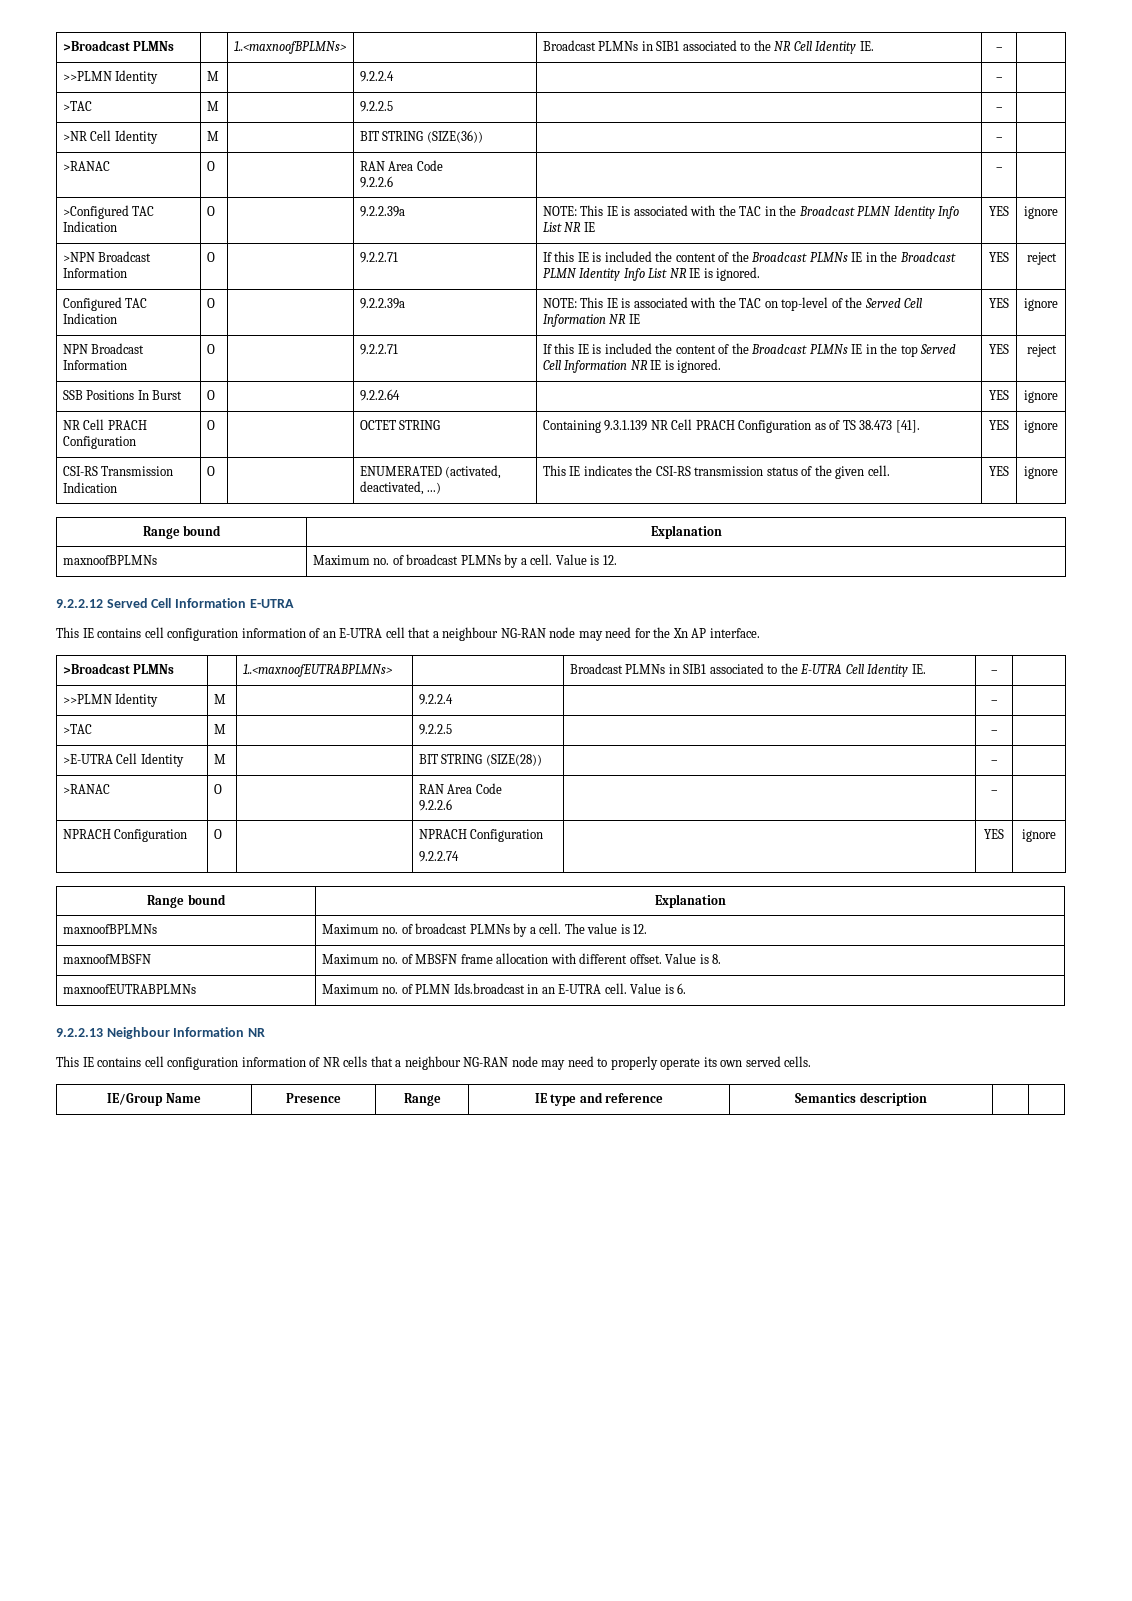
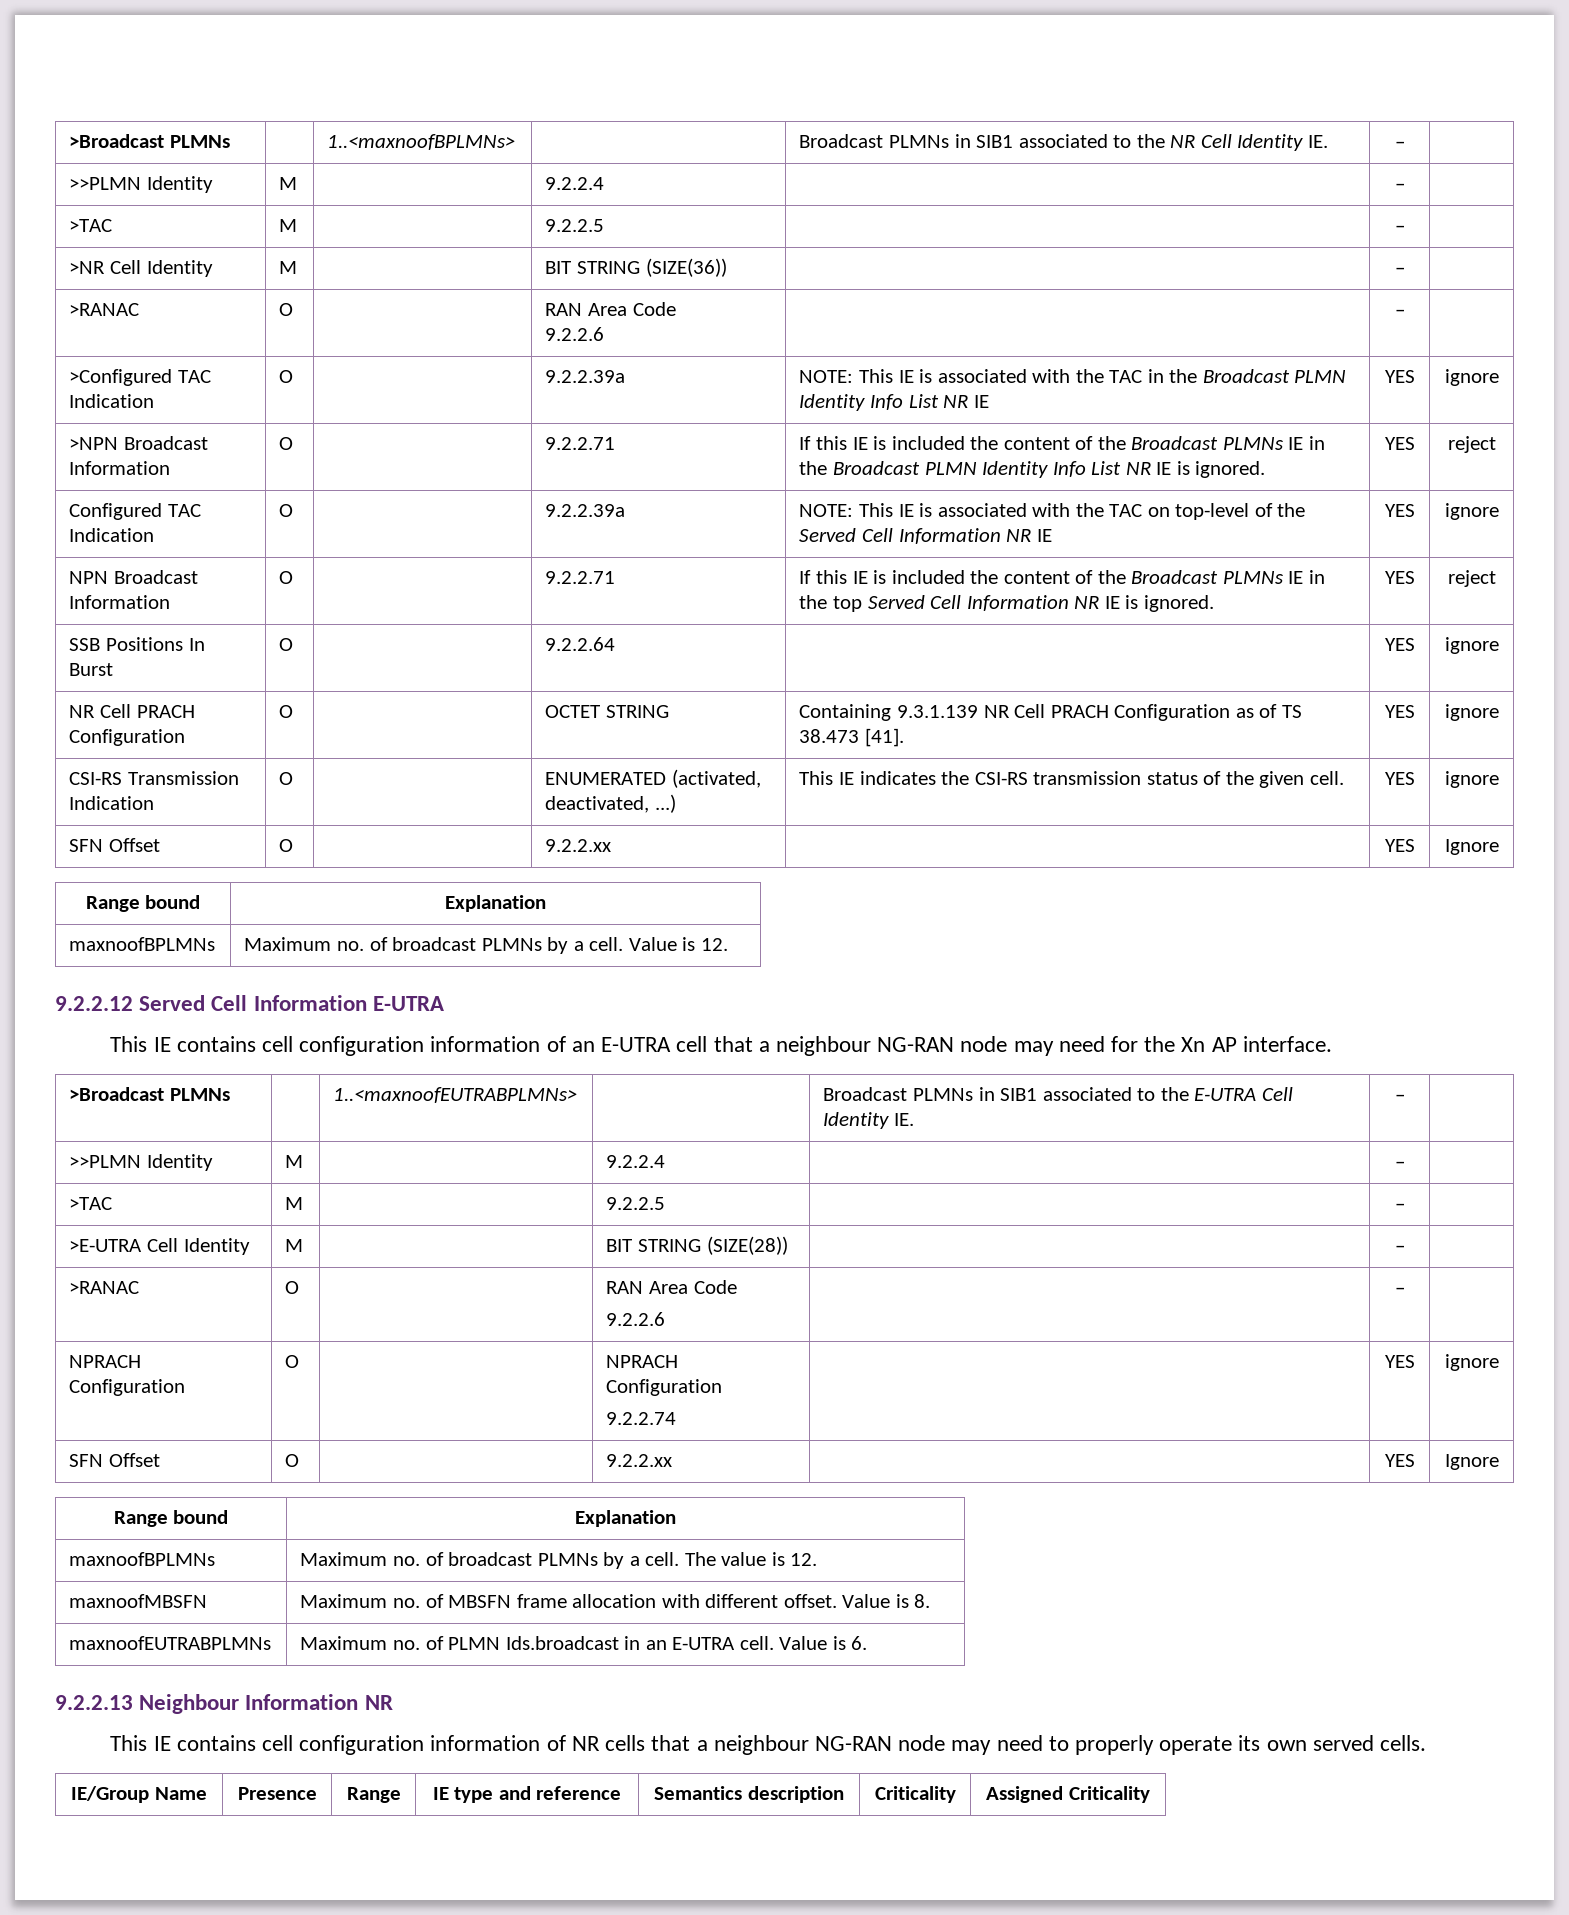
(1058, 472) none -> [69,838,161,852] [279,839,294,852] [545,839,612,852] [1384,839,1415,852] [1444,839,1499,855] // SFN Offset | O | | 9.2.2.xx | | YES | Ignore
(1056, 835) none -> [69,1453,161,1467] [285,1454,300,1467] [606,1454,673,1467] [1384,1454,1415,1467] [1444,1454,1499,1470] // SFN Offset | O | | 9.2.2.xx | | YES | Ignore
(927, 1099) | -> [874,1786,956,1803] [986,1786,1150,1803] Criticality | Assigned Criticality

